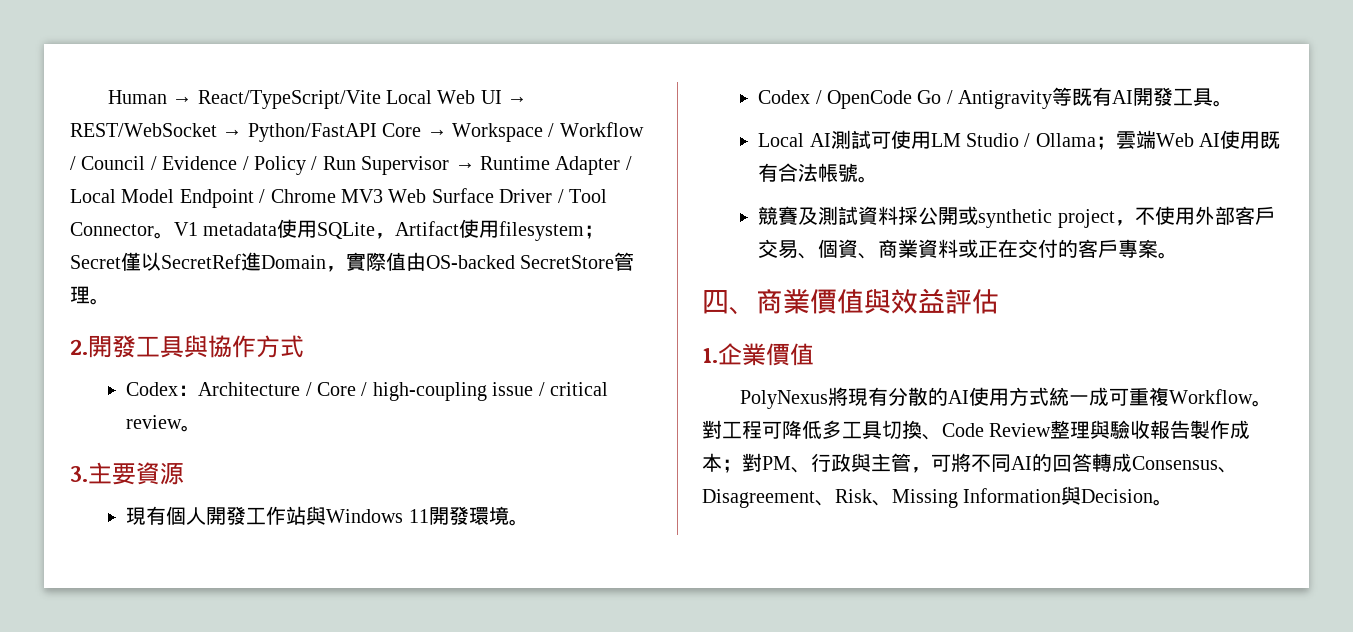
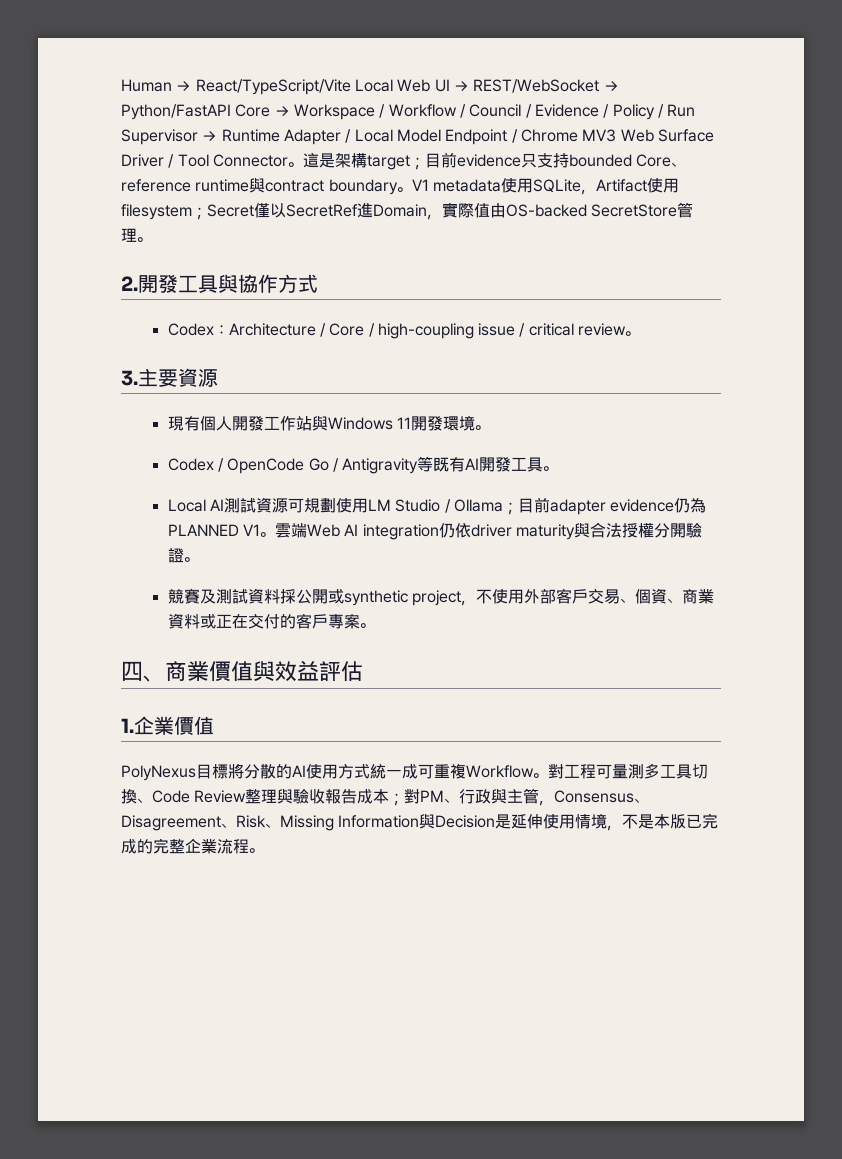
(174, 235) none -> [302,152,687,170] [121,178,412,195] 這是架構target；目前evidence只支持bounded Core、reference runtime與contract boundary。
[870,131,891,149] 可 -> [255,497,336,513] 資源可規劃
[1115,130,1281,149] [758,163,859,182] 雲端Web AI使用既有合法帳號 -> [517,497,707,515] [167,522,702,540] [167,548,184,563] 目前adapter evidence仍為PLANNED V1。雲端Web AI integration仍依driver maturity與合法授權分開驗證
[827,387,888,406] 將現有 -> [196,763,244,779] 目標將
[782,420,822,439] 降低 -> [612,764,644,779] 量測
[1190,420,1231,439] 製作 -> (358, 796) none
[931,453,1132,472] 可將不同AI的回答轉成 -> (555, 803) none
(1154, 496) none -> [495,813,719,831] [121,838,249,854] 是延伸使用情境，不是本版已完成的完整企業流程

